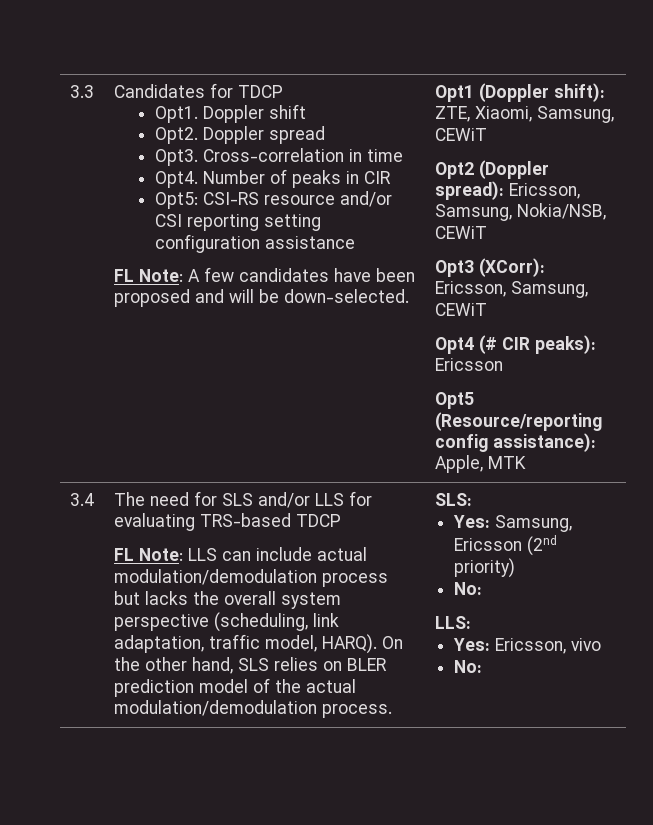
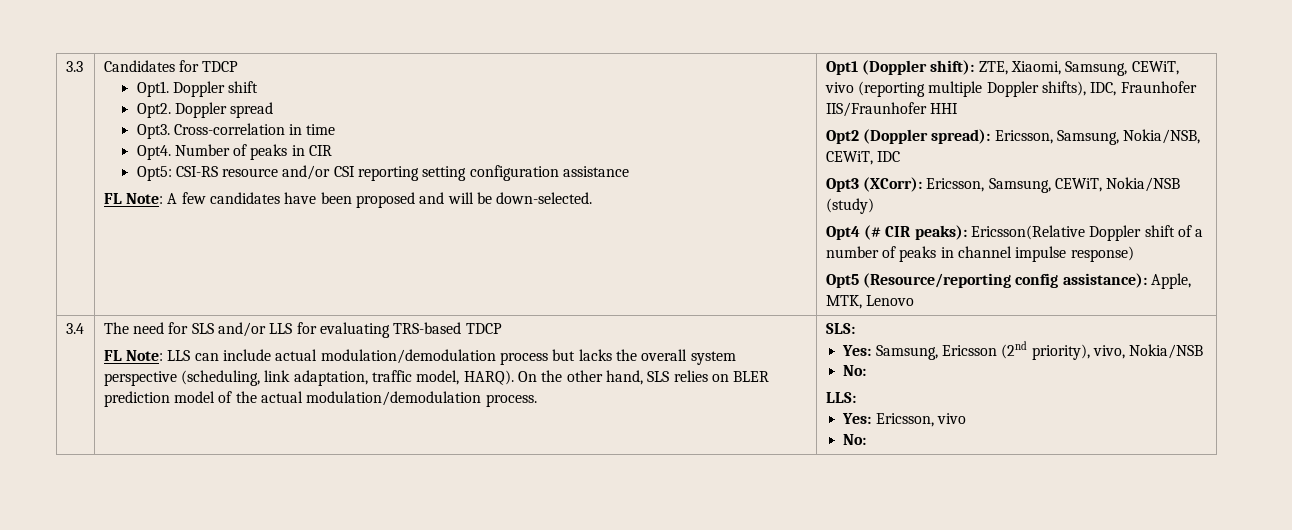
[434,128,487,141] CEWiT -> [1131,61,1179,75] [824,81,1197,97] [825,102,958,117] CEWiT, vivo (reporting multiple Doppler shifts), IDC, Fraunhofer IIS/Fraunhofer HHI
[434,226,487,239] CEWiT -> [825,151,900,165] CEWiT, IDC
[434,303,487,316] CEWiT -> [1054,177,1181,192] [825,198,874,214] CEWiT, Nokia/NSB (study)
[434,358,503,371] Ericsson -> [970,225,1204,241] [825,246,1134,262] Ericsson(Relative Doppler shift of a number of peaks in channel impulse response)
[487,456,526,469] MTK -> [825,295,914,309] MTK, Lenovo
[454,558,516,578] priority) -> [1031,344,1204,360] priority), vivo, Nokia/NSB

